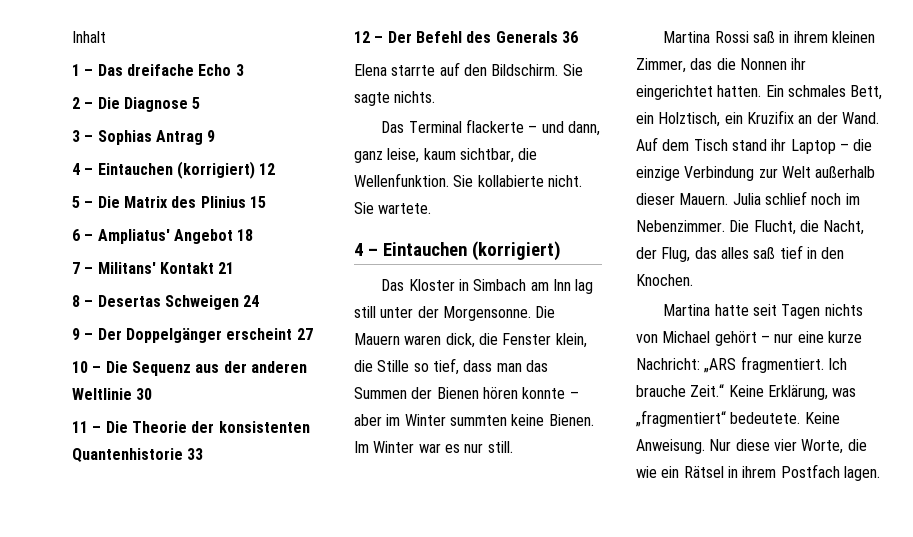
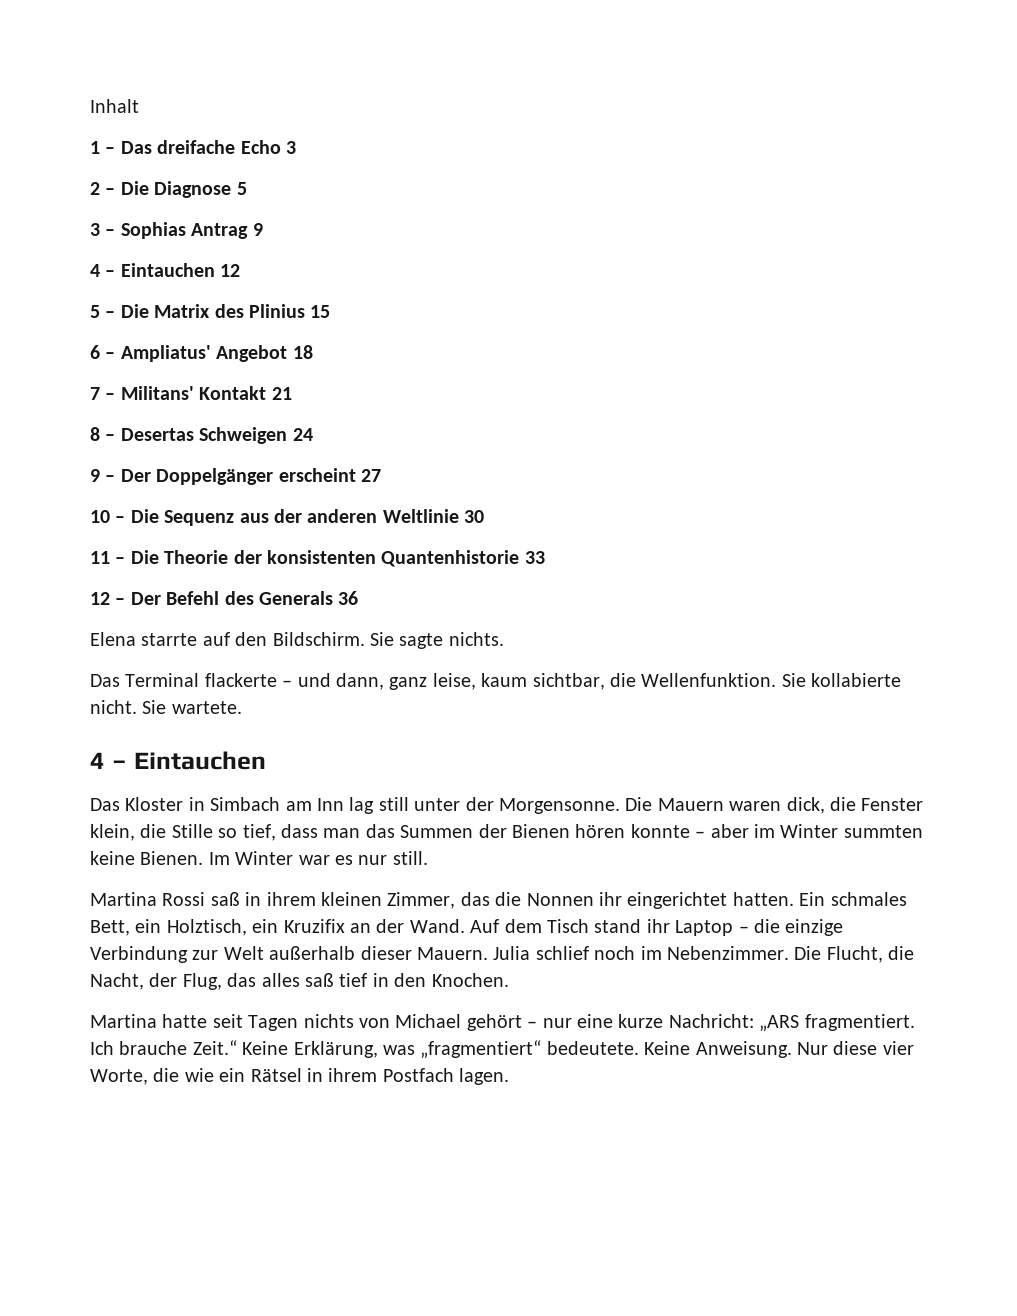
[176,161,255,179] (korrigiert) -> (215, 270) none
[471,241,561,261] (korrigiert) -> (266, 760) none

